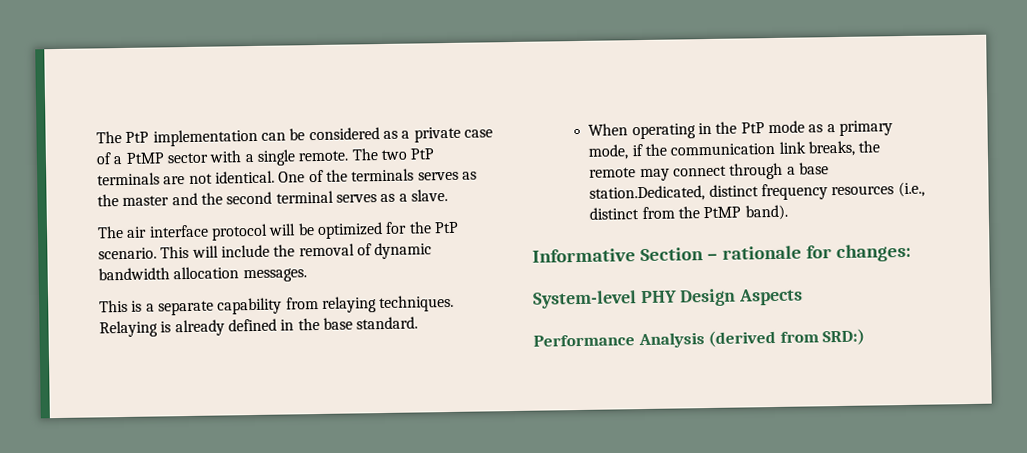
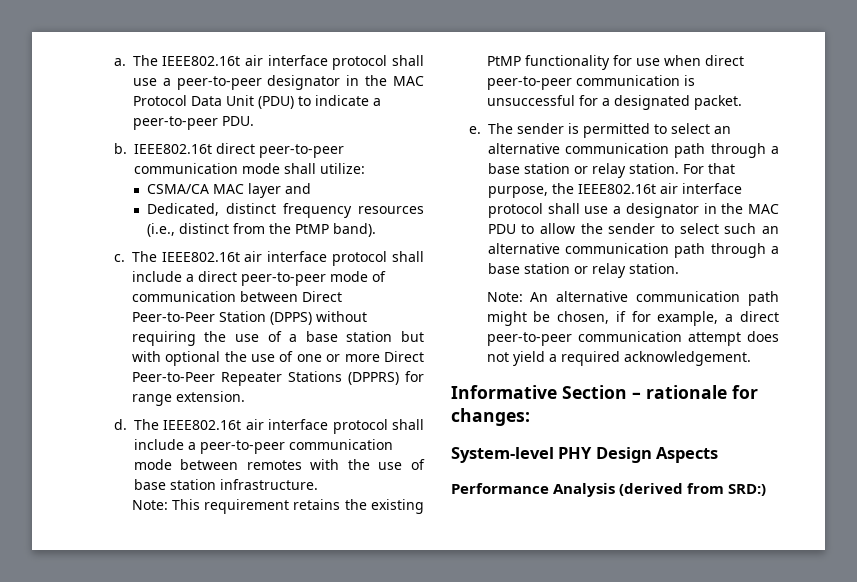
[96,126,493,147] [96,148,435,166] [97,168,477,186] [97,189,448,207] [97,221,459,241] [98,242,433,260] [98,266,307,283] [99,294,455,316] [99,316,419,338] [588,120,893,140] [588,140,881,160] [589,162,829,182] [589,185,706,202] The PtP implementation can be considered as a private case of a PtMP sector with a single remote. The two PtP terminals are not identical. One of the terminals serves as the master and the second terminal serves as a slave. // The air interface protocol will be optimized for the PtP scenario. This will include the removal of dynamic bandwidth allocation messages. // This is a separate capability from relaying techniques. Relaying is already defined in the base standard. // When operating in the PtP mode as a primary mode, if the communication link breaks, the remote may connect through a base station.Dedicated, -> [113,55,424,70] [132,75,424,90] [132,95,381,109] [132,116,254,130] [113,143,344,158] [133,163,365,174] [146,183,311,198] [146,203,219,216] a. The IEEE802.16t air interface protocol shall use a peer-to-peer designator in the MAC Protocol Data Unit (PDU) to indicate a peer-to-peer PDU. // b. IEEE802.16t direct peer-to-peer communication mode shall utilize: // CSMA/CA MAC layer and // Dedicated,
(788, 212) none -> [113,251,425,266] [131,271,386,286] [131,291,342,302] [131,311,367,325] [131,331,424,346] [131,351,424,366] [131,371,424,386] [131,391,245,406] [113,419,424,434] [133,439,393,454] [133,459,425,470] [133,479,318,490] [131,499,424,514] [486,55,744,70] [486,75,695,90] [486,95,742,110] [468,123,731,138] [487,143,779,158] [487,163,735,178] [487,183,742,198] [487,203,779,218] [487,223,779,234] [487,243,779,258] [487,263,679,278] [486,291,779,306] [486,311,779,326] [486,331,779,346] [486,351,751,366] // c. The IEEE802.16t air interface protocol shall include a direct peer-to-peer mode of communication between Direct Peer-to-Peer Station (DPPS) without requiring the use of a base station but with optional the use of one or more Direct Peer-to-Peer Repeater Stations (DPPRS) for range extension. // d. The IEEE802.16t air interface protocol shall include a peer-to-peer communication mode between remotes with the use of base station infrastructure. // Note: This requirement retains the existing PtMP functionality for use when direct peer-to-peer communication is unsuccessful for a designated packet. // e. The sender is permitted to select an alternative communication path through a base station or relay station. For that purpose, the IEEE802.16t air interface protocol shall use a designator in the MAC PDU to allow the sender to select such an alternative communication path through a base station or relay station. // Note: An alternative communication path might be chosen, if for example, a direct peer-to-peer communication attempt does not yield a required acknowledgement.

